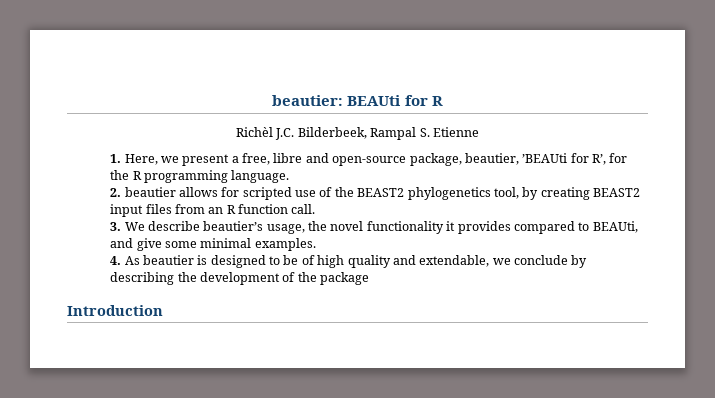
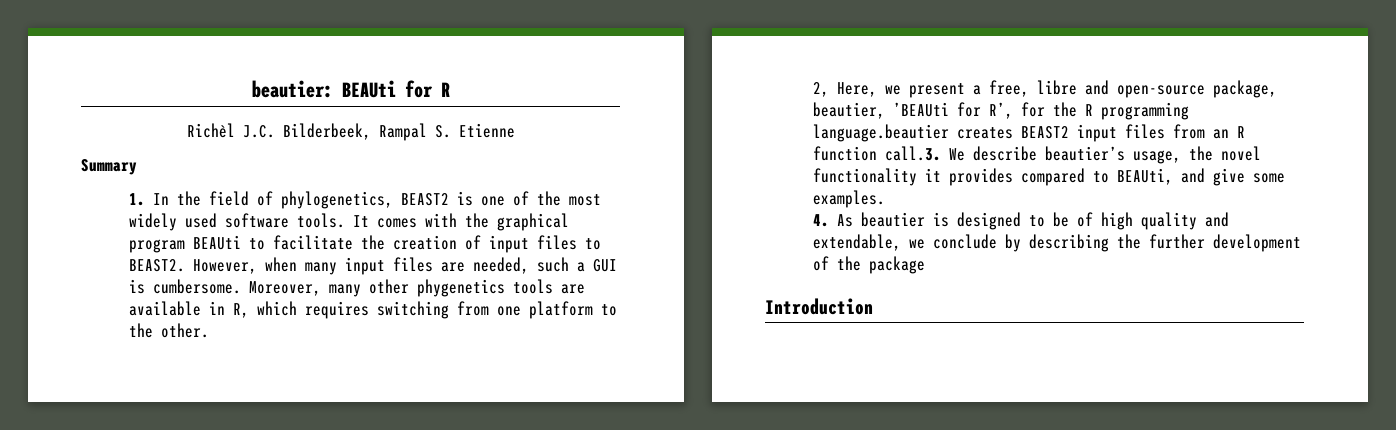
(479, 132) none -> [81,159,137,175] // Summary
(122, 158) none -> [153,191,602,209] [129,213,570,231] [129,235,602,253] [129,257,618,275] [129,279,586,297] [129,301,618,319] [129,323,210,338] [813,82,830,97] In the field of phylogenetics, BEAST2 is one of the most widely used software tools. It comes with the graphical program BEAUti to facilitate the creation of input files to BEAST2. However, when many input files are needed, such a GUI is cumbersome. Moreover, many other phygenetics tools are available in R, which requires switching from one platform to the other. // 2,
[231,170,290,183] [110,187,590,200] language. // 2. beautier allows for scripted use of the BEAST2 phylogenetics tool, by creating -> [813,124,1014,142] language.beautier creates
[291,204,316,214] [110,222,122,231] call. // 3. -> [885,146,942,161] call.3.
[200,238,252,248] minimal -> (1286, 178) none
(197, 277) none -> [1149,234,1206,249] further

